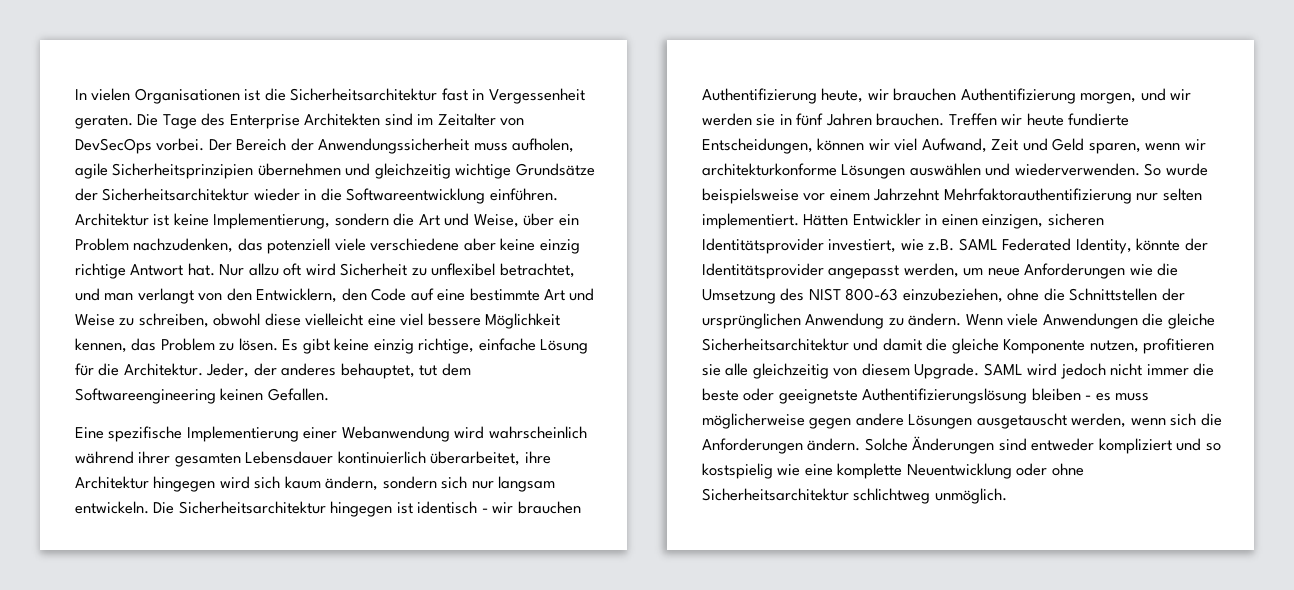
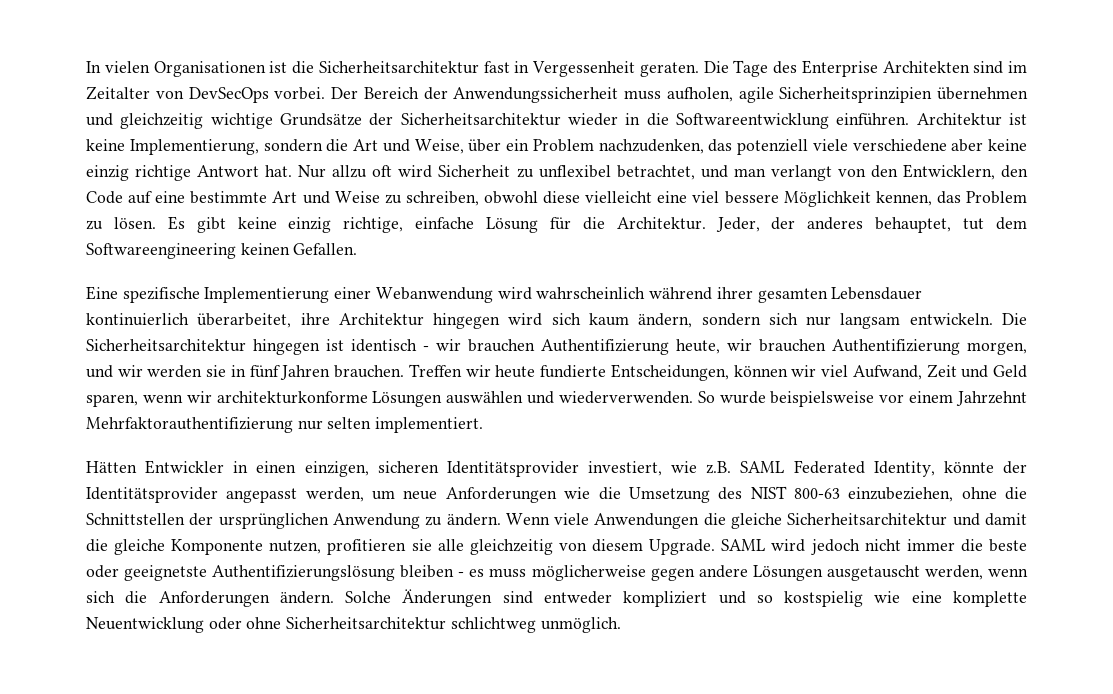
(799, 221) none -> (484, 425) //

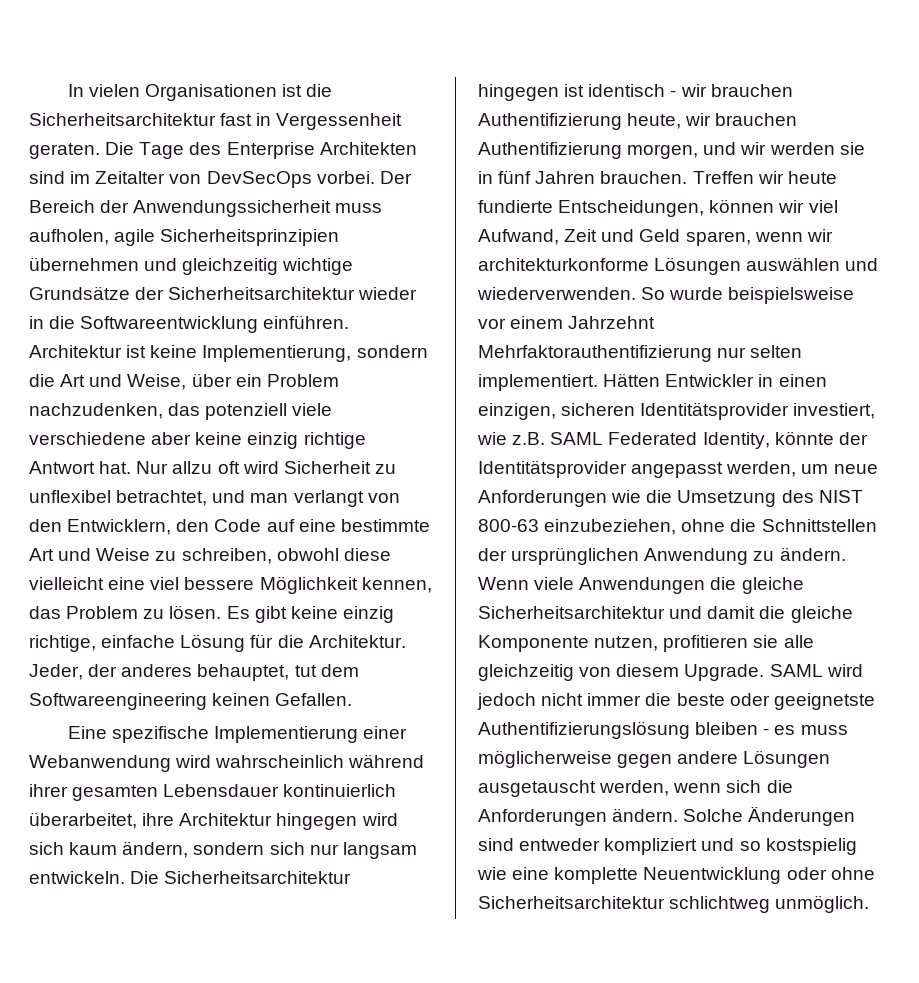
(484, 425) // -> (598, 382) none

